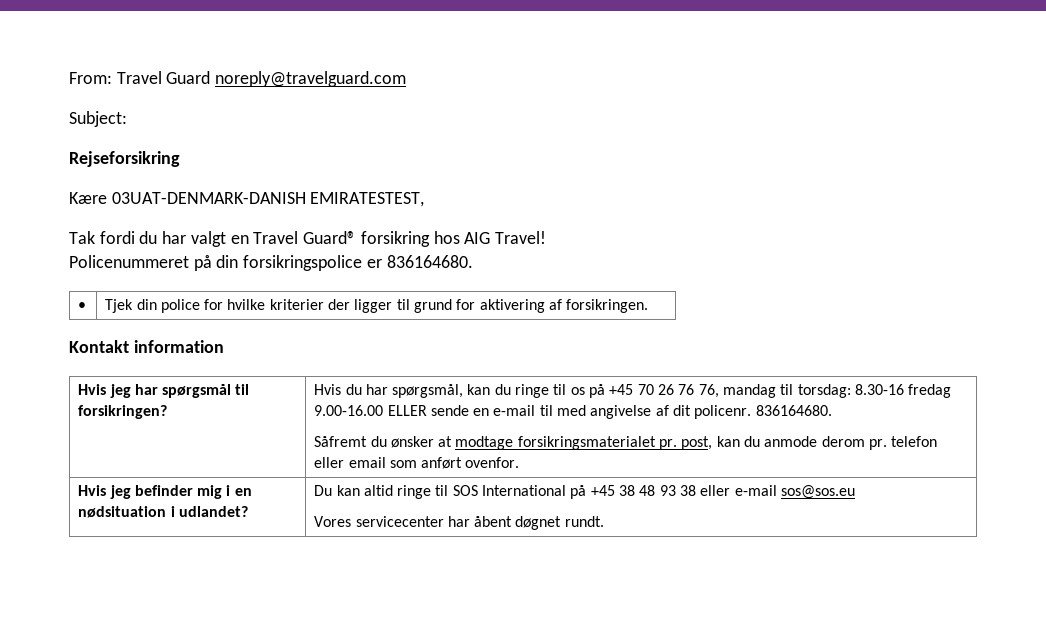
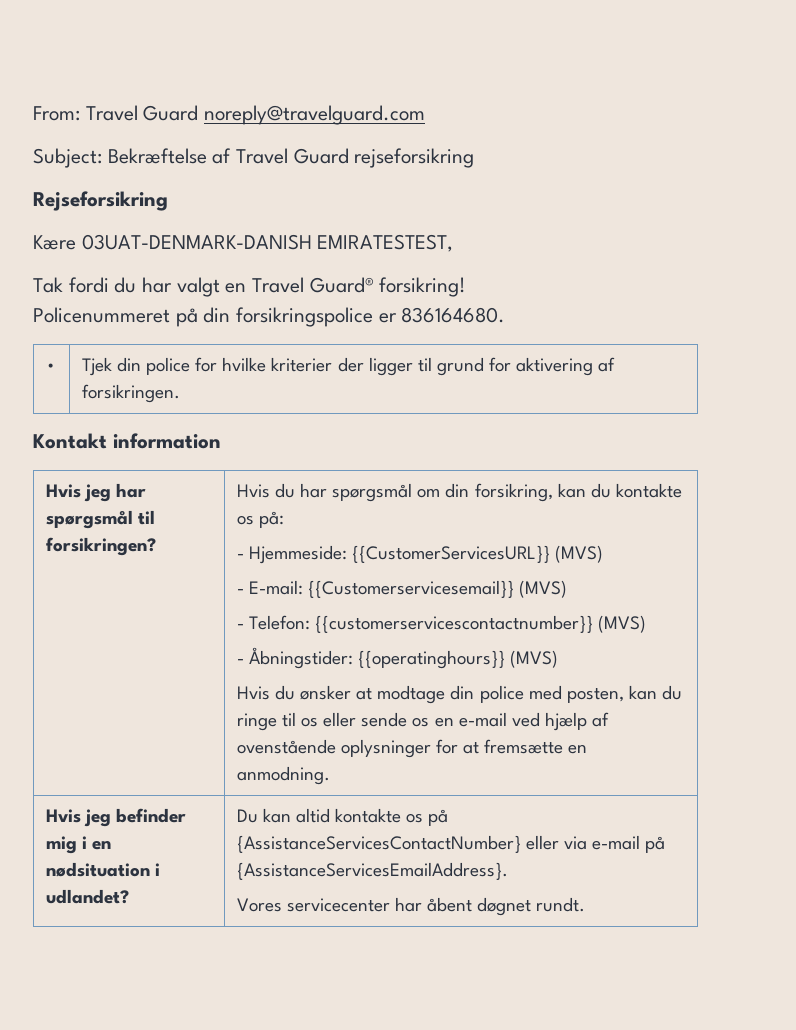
(127, 119) none -> [107,148,475,168] Bekræftelse af Travel Guard rejseforsikring
[360,231,546,247] forsikring hos AIG Travel! -> [379,277,467,297] forsikring!
[392,384,464,398] spørgsmål, -> [332,483,682,502] [236,511,284,528] [236,545,604,564] [236,580,568,598] [236,615,647,633] [236,647,559,669] [236,685,624,704] spørgsmål om din forsikring, kan du kontakte os på: // - Hjemmeside: {{CustomerServicesURL}} (MVS) // - E-mail: {{Customerservicesemail}} (MVS) // - Telefon: {{customerservicescontactnumber}} (MVS) // - Åbningstider: {{operatinghours}} (MVS) // Hvis du ønsker at modtage din police med posten,
[589,384,952,398] [314,405,832,419] [314,436,938,450] [314,457,520,469] på +45 70 26 76 76, mandag til torsdag: 8.30-16 fredag 9.00-16.00 ELLER sende en e-mail til med angivelse af dit policenr. 836164680. // Såfremt du ønsker at modtage forsikringsmaterialet pr. post, kan du anmode derom pr. telefon eller email som anført ovenfor. -> [323,712,610,731] [236,739,588,758] [236,766,330,785] eller sende os en e-mail ved hjælp af ovenstående oplysninger for at fremsætte en anmodning.
[397,485,855,499] ringe til SOS International på +45 38 48 93 38 eller e-mail sos@sos.eu -> [335,808,449,826] [236,835,666,853] [236,862,508,880] kontakte os på {AssistanceServicesContactNumber} eller via e-mail på {AssistanceServicesEmailAddress}.

